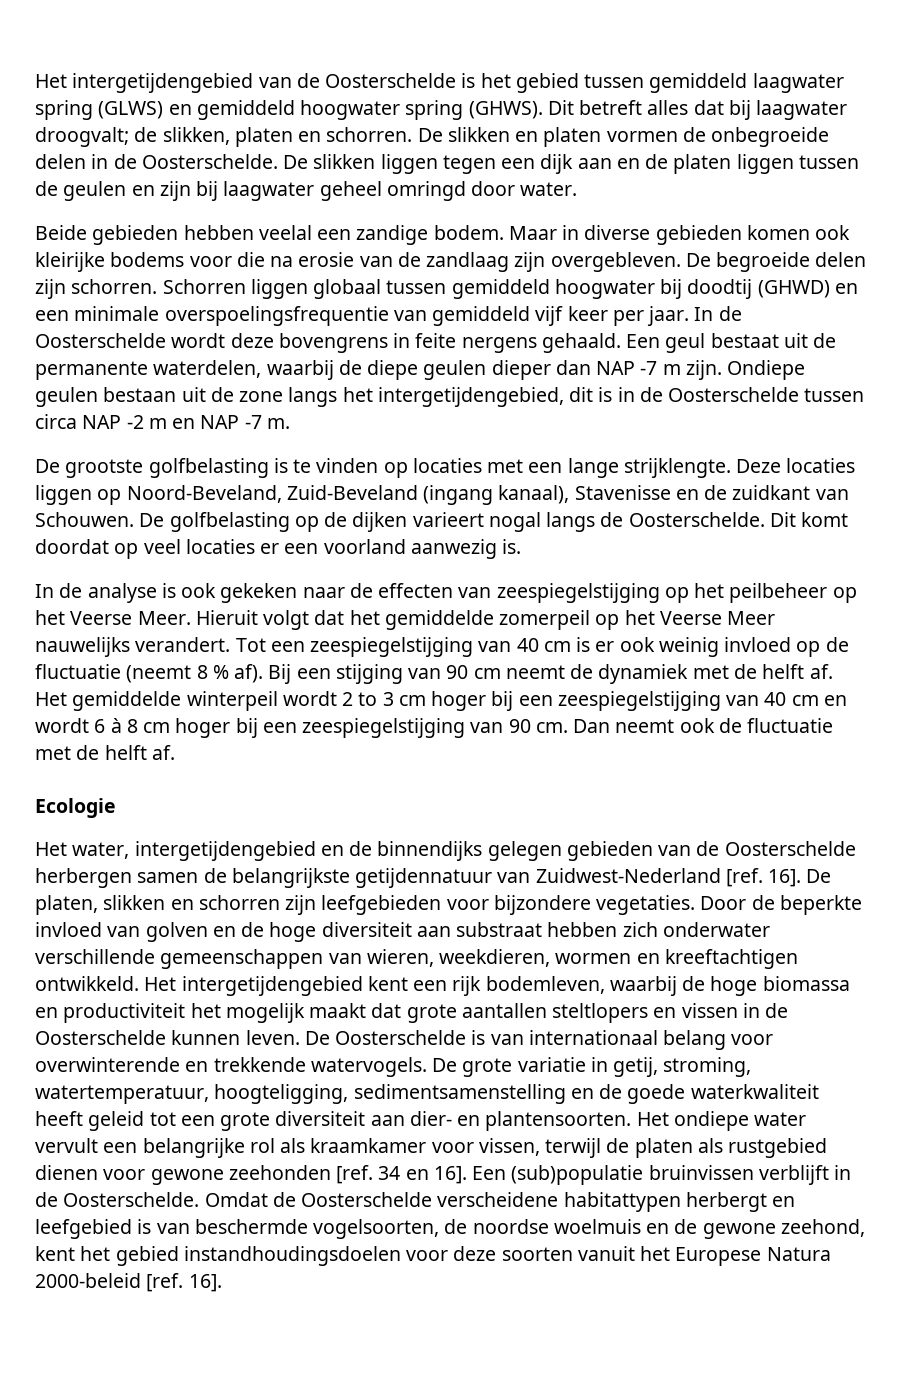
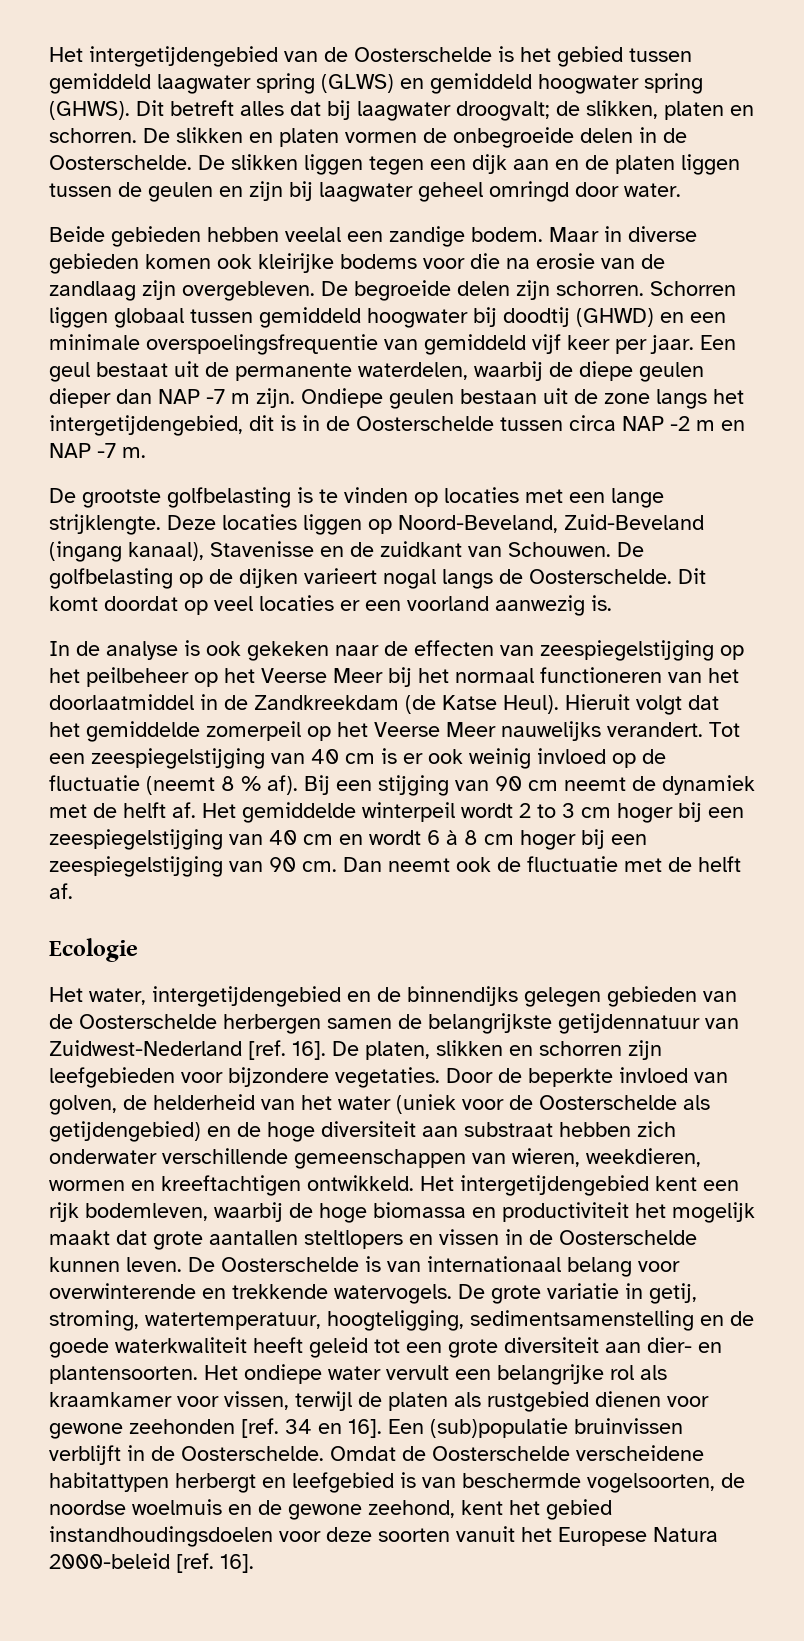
[694,306,742,321] [35,333,621,353] In de Oosterschelde wordt deze bovengrens in feite nergens gehaald. -> (694, 344) none
[137,611,191,625] Meer. -> [333,667,739,687] [49,694,559,714] Meer bij het normaal functioneren van het doorlaatmiddel in de Zandkreekdam (de Katse Heul).
[145,922,208,942] golven -> [49,1094,710,1115] [49,1121,201,1142] golven, de helderheid van het water (uniek voor de Oosterschelde als getijdengebied)

